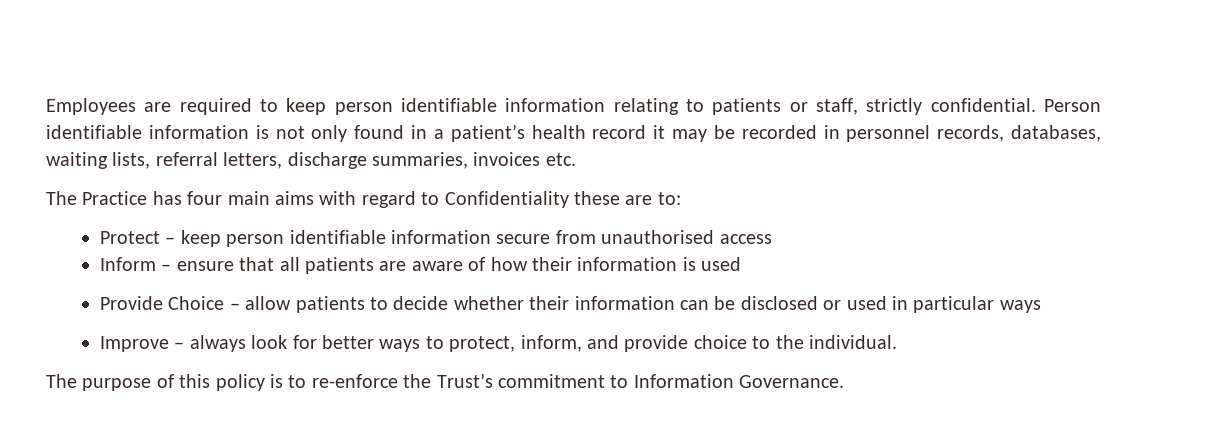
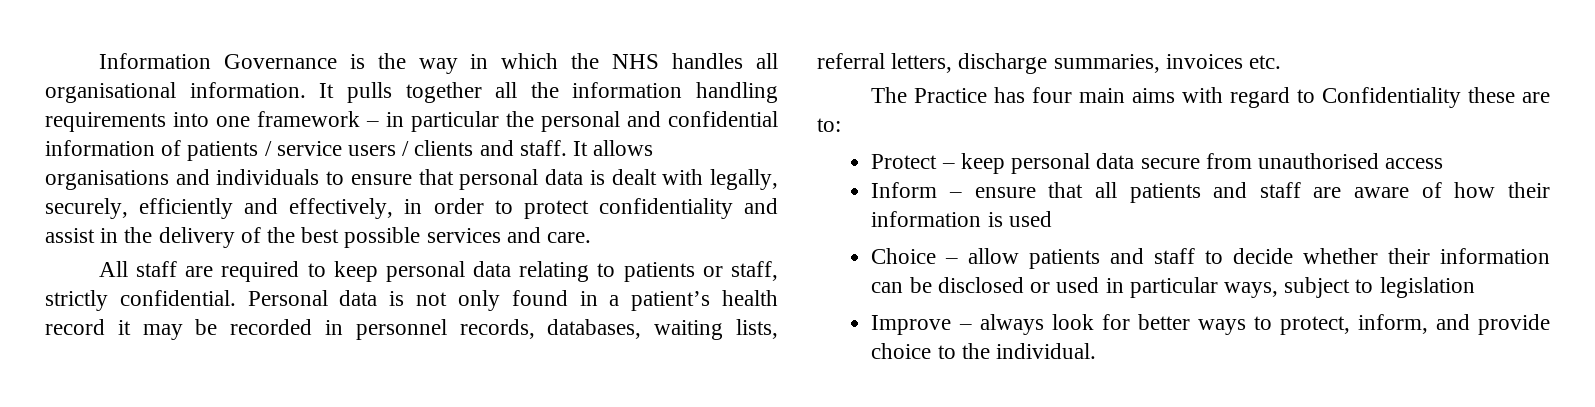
[46,98,136,115] Employees -> [98,53,779,74] [45,82,778,103] [45,111,778,132] [45,140,654,161] [45,169,779,190] [45,198,778,219] [45,227,592,248] [98,261,178,277] Information Governance is the way in which the NHS handles all organisational information. It pulls together all the information handling requirements into one framework – in particular the personal and confidential information of patients / service users / clients and staff. It allows organisations and individuals to ensure that personal data is dealt with legally, securely, efficiently and effectively, in order to protect confidentiality and assist in the delivery of the best possible services and care. // All staff
[334,98,606,115] person identifiable information -> [385,261,512,282] personal data
[1044,99,1102,112] [46,125,249,139] Person identifiable information -> [247,290,378,306] Personal data
[226,230,491,247] person identifiable information -> [1011,153,1135,174] personal data
(374, 265) none -> [1213,182,1301,198] and staff
[99,296,163,310] Provide -> (1052, 219) none
(365, 304) none -> [1110,248,1196,264] and staff
[999,300,1041,313] ways -> [1223,277,1475,298] ways, subject to legislation
[46,373,845,391] // The purpose of this policy is to re-enforce the Trust’s commitment to Information Governance. -> (1097, 351) none

